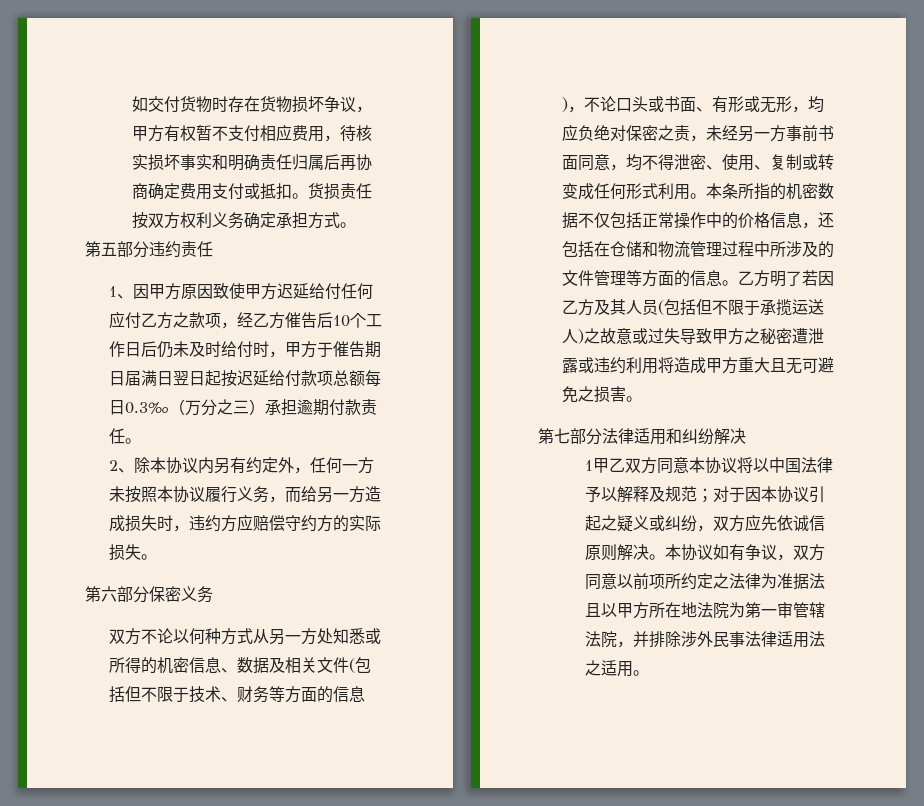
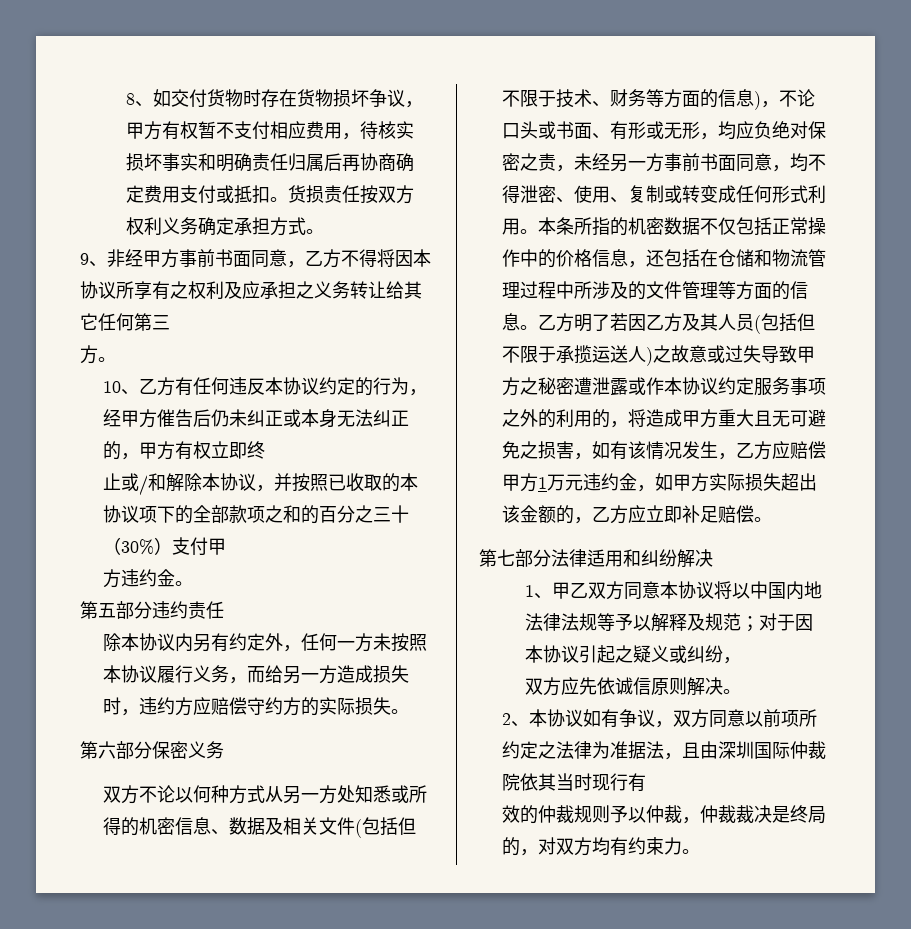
(132, 104) none -> [126,93,154,107] 8、
[85,241,213,258] [108,283,373,300] [108,311,382,329] [108,341,381,358] [108,370,381,387] [108,399,377,416] [108,428,141,444] [108,460,134,473] 第五部分违约责任 // 1、因甲方原因致使甲方迟延给付任何应付乙方之款项，经乙方催告后10个工作日后仍未及时给付时，甲方于催告期日届满日翌日起按迟延给付款项总额每日0.3‰（万分之三）承担逾期付款责任。 // 2、 -> [80,249,431,268] [80,281,422,300] [80,313,170,331] [80,345,116,364] [103,377,428,396] [103,409,410,428] [103,441,266,460] [103,473,419,496] [103,505,410,524] [103,537,227,556] [103,569,194,588] [80,601,224,619] 9、非经甲方事前书面同意，乙方不得将因本协议所享有之权利及应承担之义务转让给其它任何第三 // 方。 // 10、乙方有任何违反本协议约定的行为，经甲方催告后仍未纠正或本身无法纠正的，甲方有权立即终 // 止或/和解除本协议，并按照已收取的本协议项下的全部款项之和的百分之三十（30%）支付甲 // 方违约金。 // 第五部分违约责任 //
[593,357,658,374] 违约利用 -> [646,377,827,396] [502,409,629,428] 作本协议约定服务事项之外的利用的，
(626, 394) none -> [574,441,827,460] [502,473,818,492] [502,505,755,524] ，如有该情况发生，乙方应赔偿甲方1万元违约金，如甲方实际损失超出该金额的，乙方应立即补足赔偿
(594, 465) none -> [534,593,553,599] 、
[801,457,834,473] 法律 -> [786,581,823,600] [525,613,616,631] 内地法律法规等
(714, 528) none -> (742, 660) //
(666, 557) none -> [502,713,530,727] // 2、
[585,602,826,619] [585,631,826,648] [585,660,634,677] 且以甲方所在地法院为第一审管辖法院，并排除涉外民事法律适用法之适用 -> [664,741,827,760] [502,773,647,792] [502,805,827,824] [502,837,683,856] ，且由深圳国际仲裁院依其当时现行有 // 效的仲裁规则予以仲裁，仲裁裁决是终局的，对双方均有约束力

